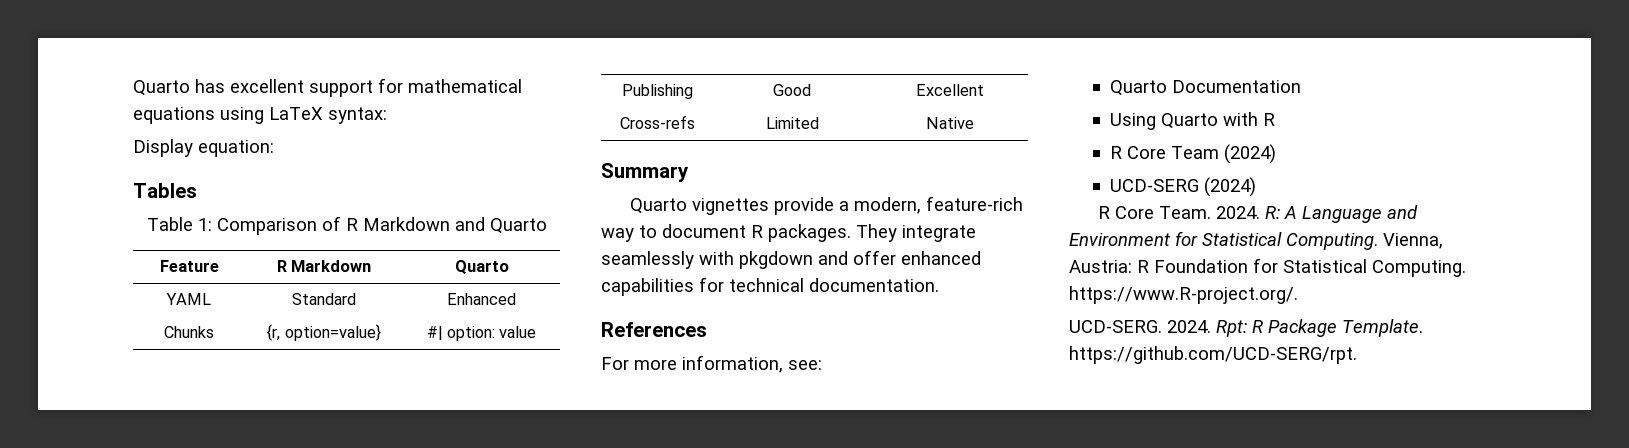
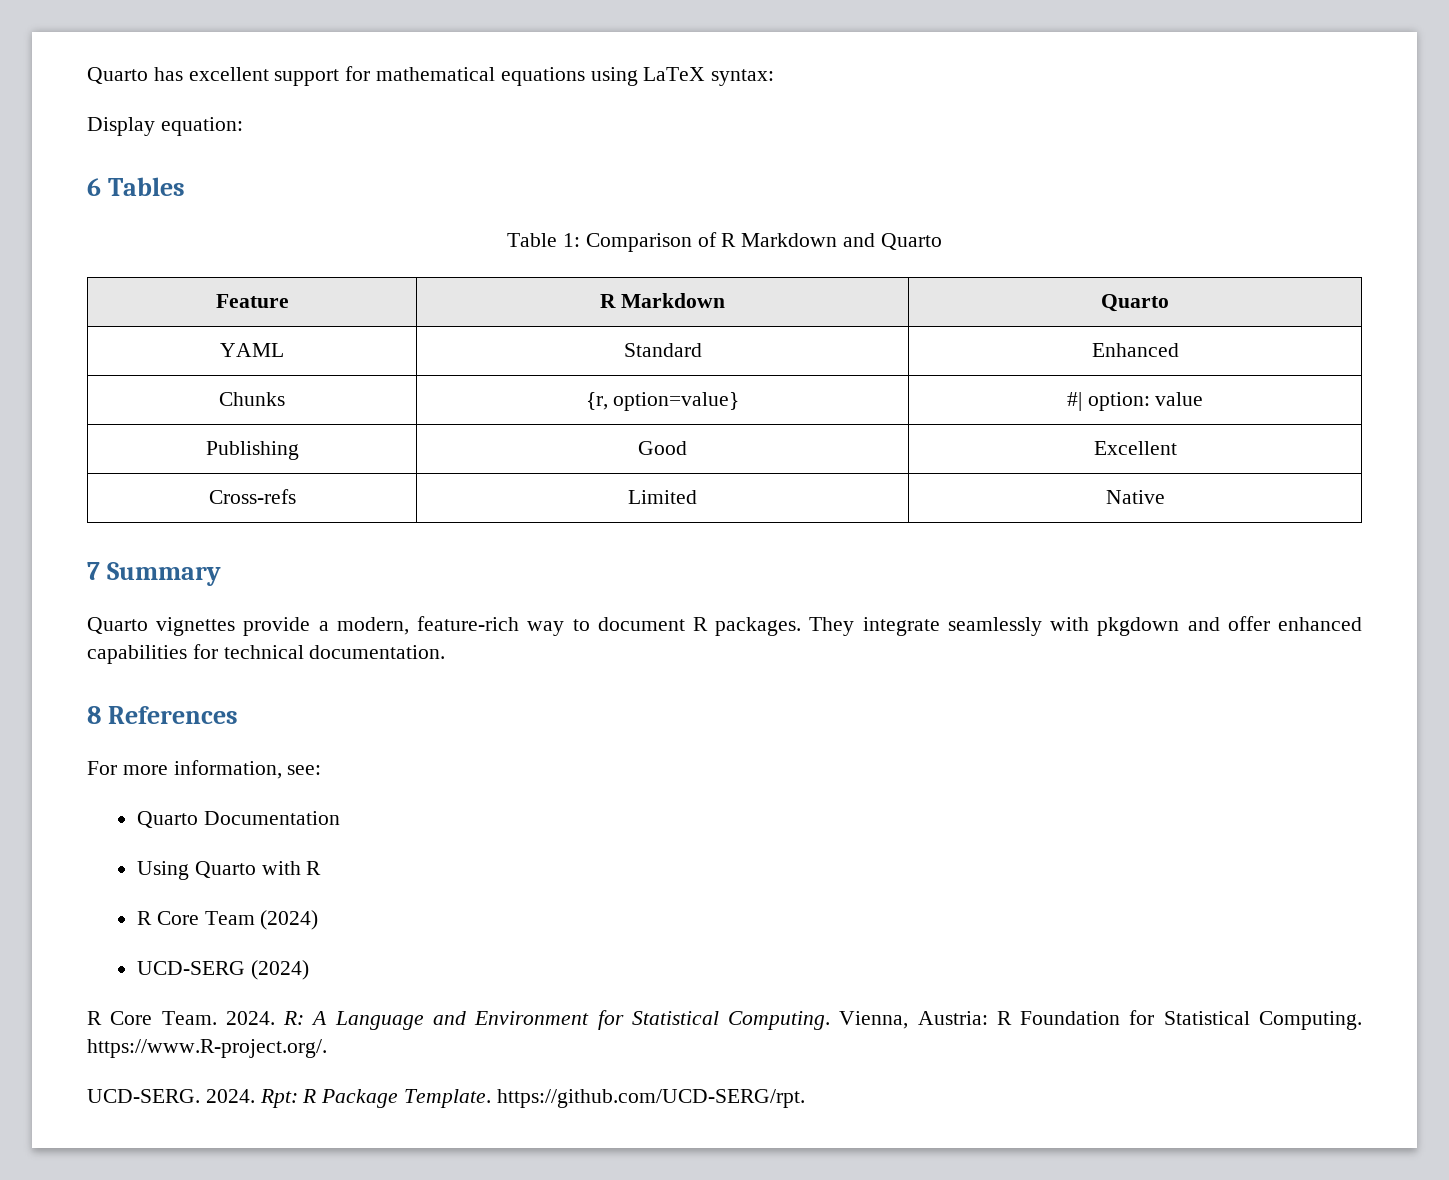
(274, 148) none -> [87,178,101,196] 6
(974, 123) none -> [87,562,100,580] 7
(939, 285) none -> [87,706,101,724] 8

